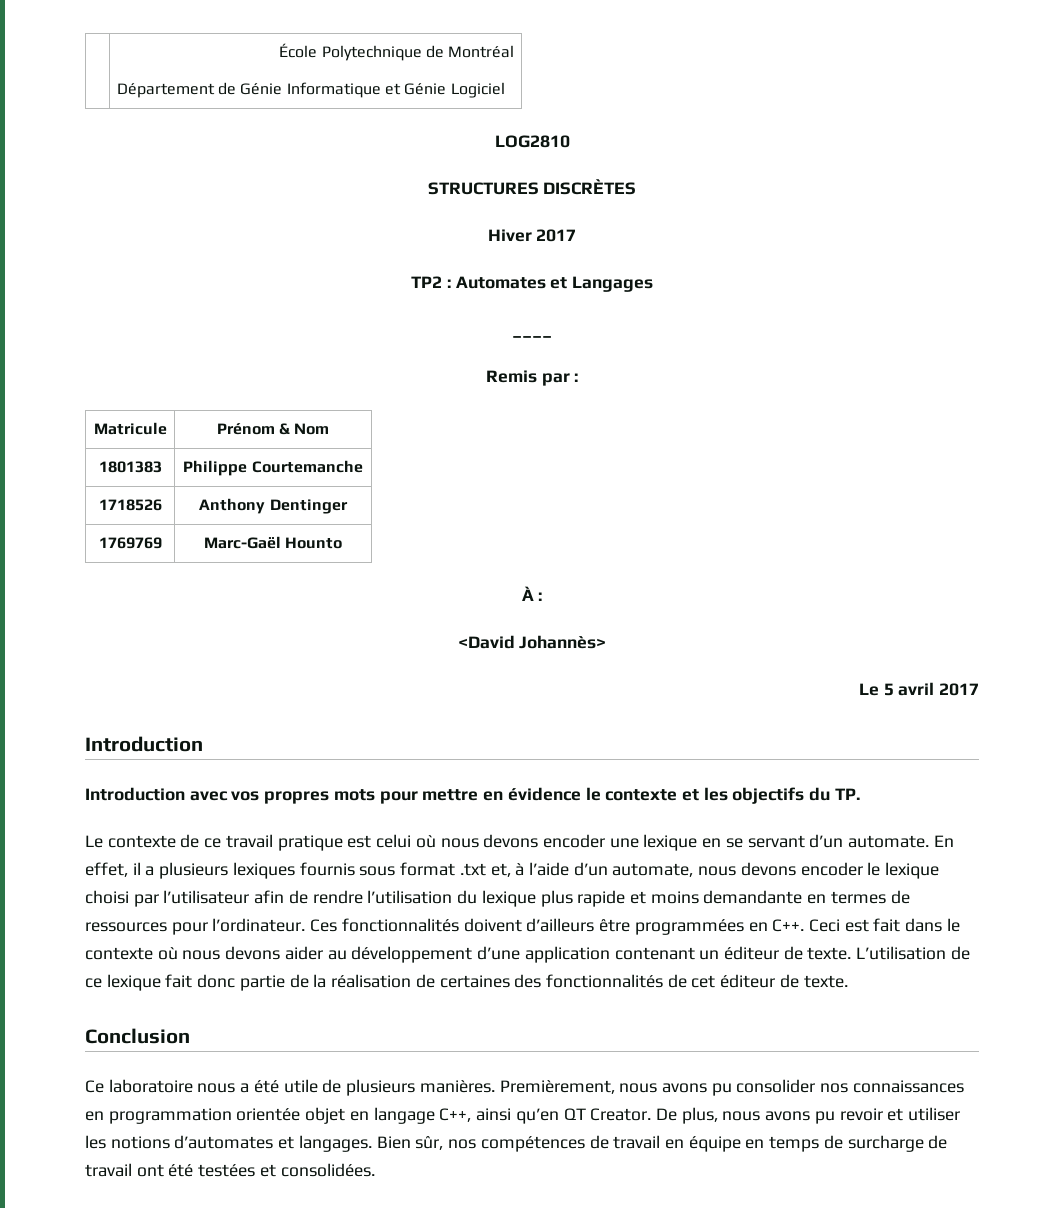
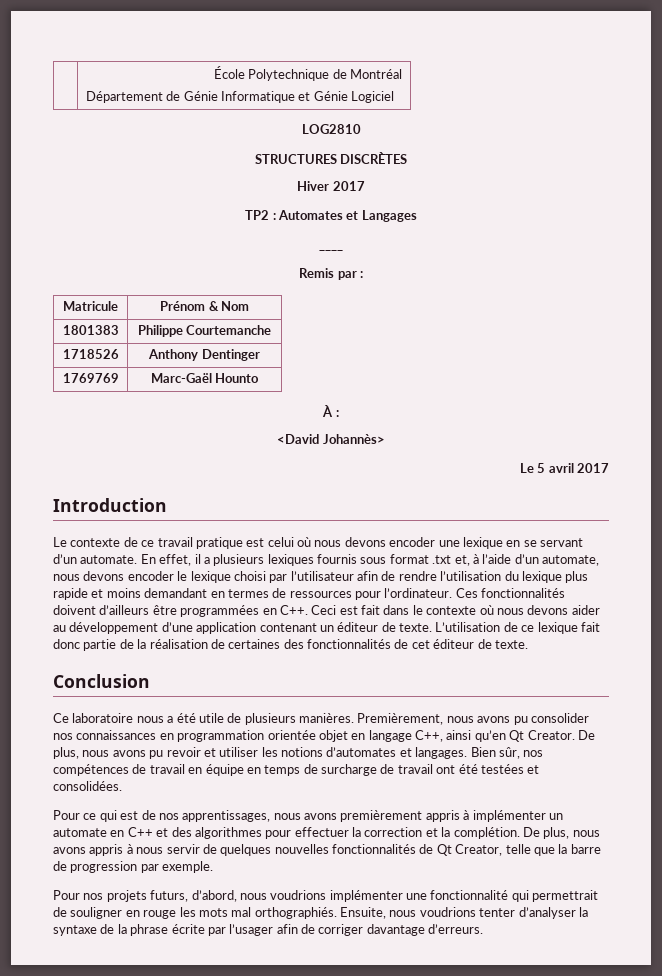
[85,787,860,804] // Introduction avec vos propres mots pour mettre en évidence le contexte et les objectifs du TP. -> (167, 505) none
[703,890,803,904] demandante -> [144,588,208,598] demandant
[563,1108,586,1120] QT -> [509,730,525,742] Qt
(375, 1170) none -> [53,810,563,822] [53,827,600,839] [53,844,601,856] [53,861,214,873] [53,890,599,902] [53,907,588,919] [53,924,484,936] // Pour ce qui est de nos apprentissages, nous avons premièrement appris à implémenter un automate en C++ et des algorithmes pour effectuer la correction et la complétion. De plus, nous avons appris à nous servir de quelques nouvelles fonctionnalités de Qt Creator, telle que la barre de progression par exemple. // Pour nos projets futurs, d’abord, nous voudrions implémenter une fonctionnalité qui permettrait de souligner en rouge les mots mal orthographiés. Ensuite, nous voudrions tenter d’analyser la syntaxe de la phrase écrite par l’usager afin de corriger davantage d’erreurs.

